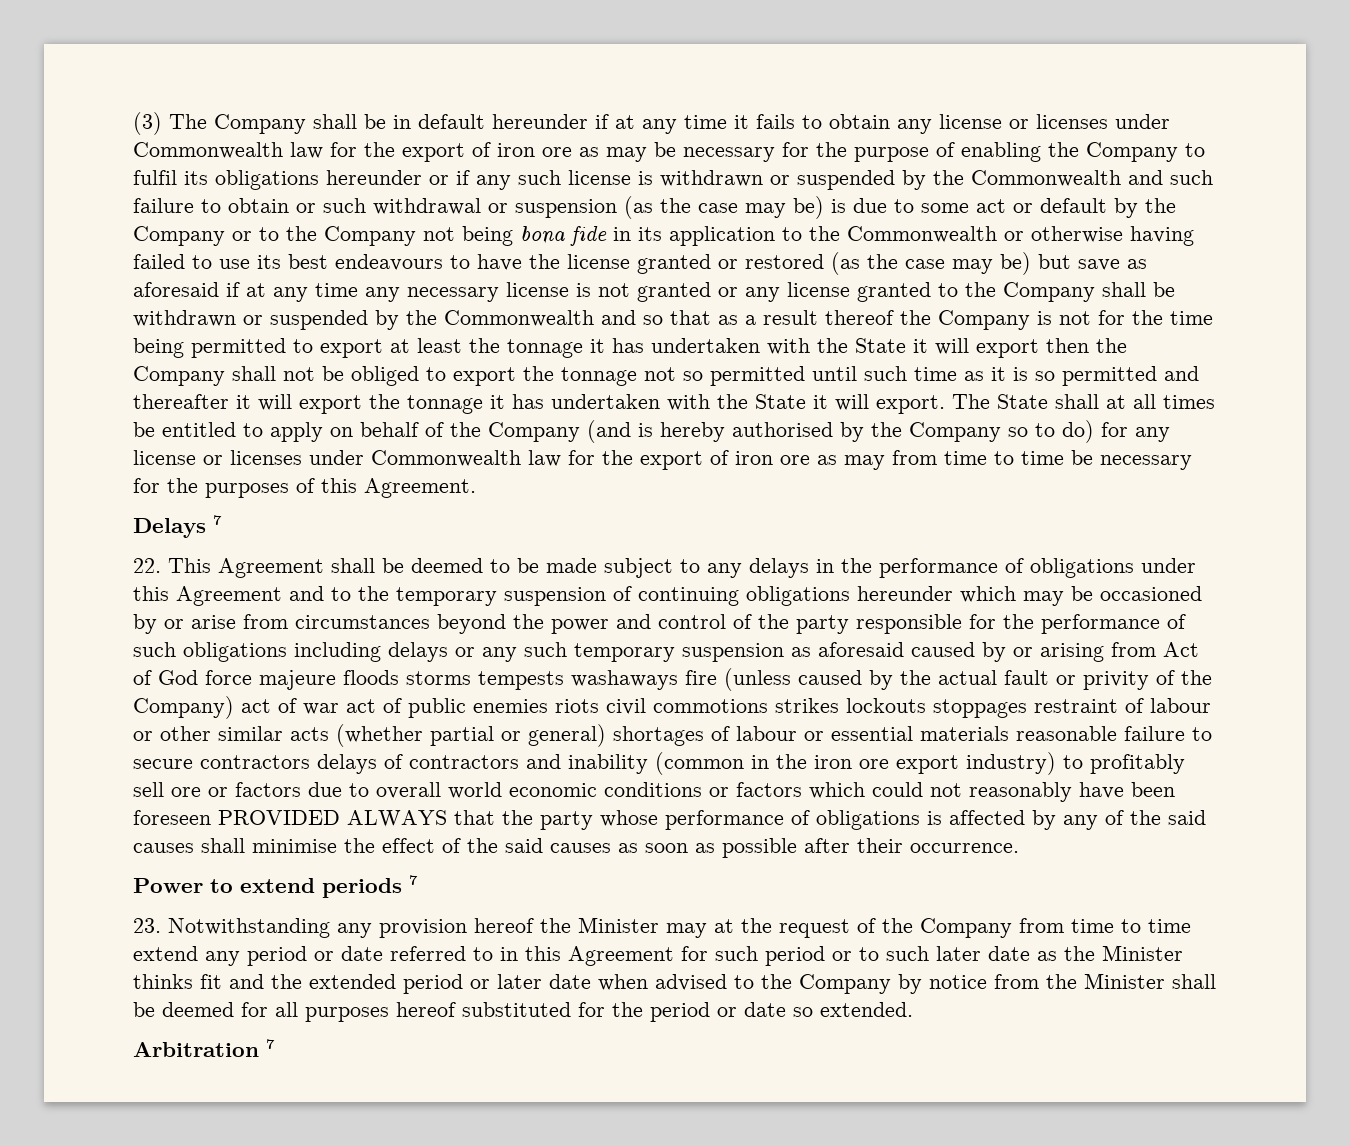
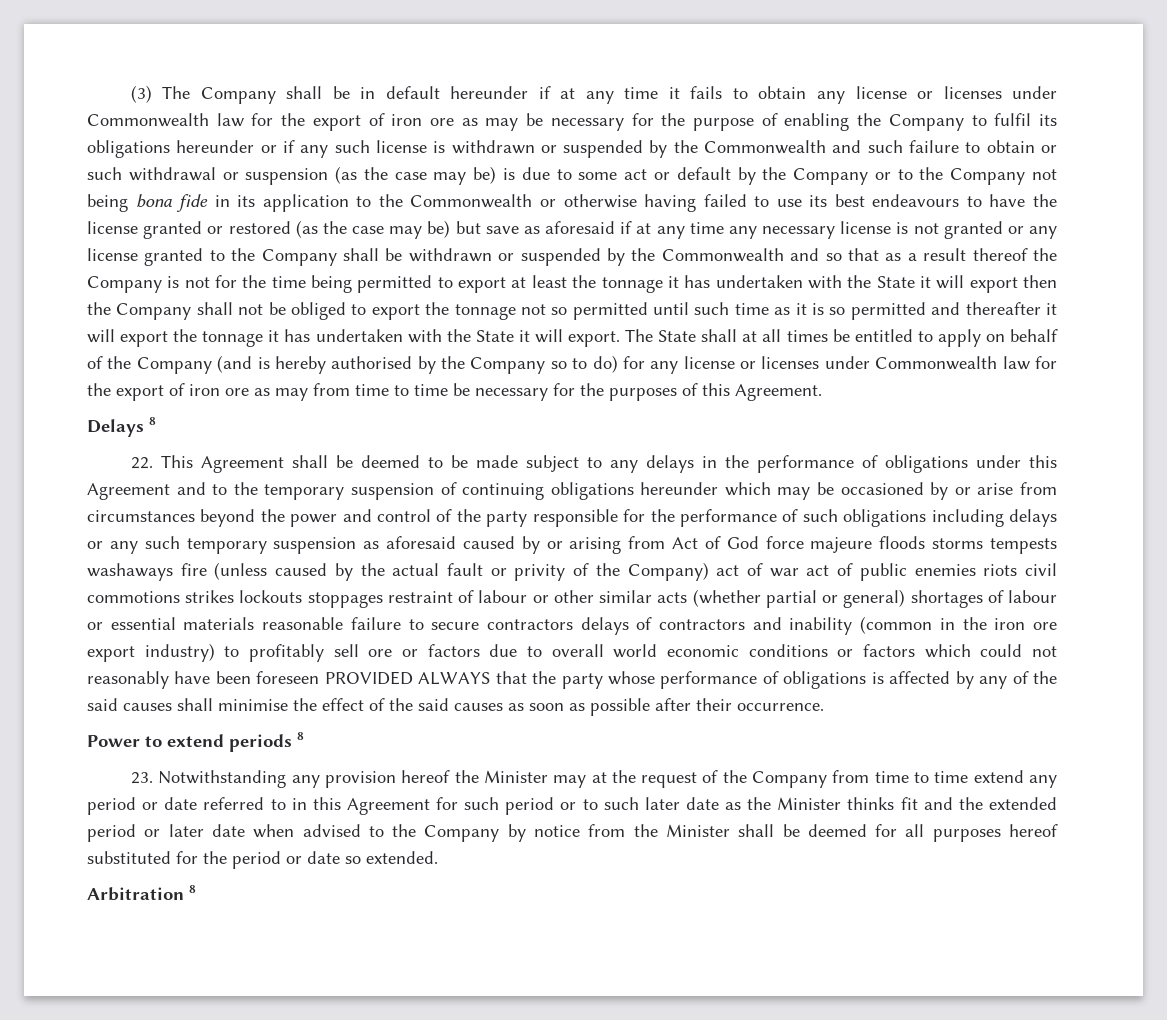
[213,515,222,525] 7 -> [149,417,156,425] 8
[409,875,418,885] 7 -> [297,732,304,740] 8
[266,1039,275,1049] 7 -> [189,885,196,893] 8

